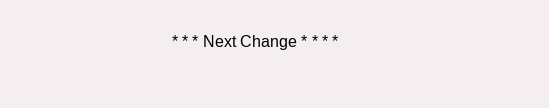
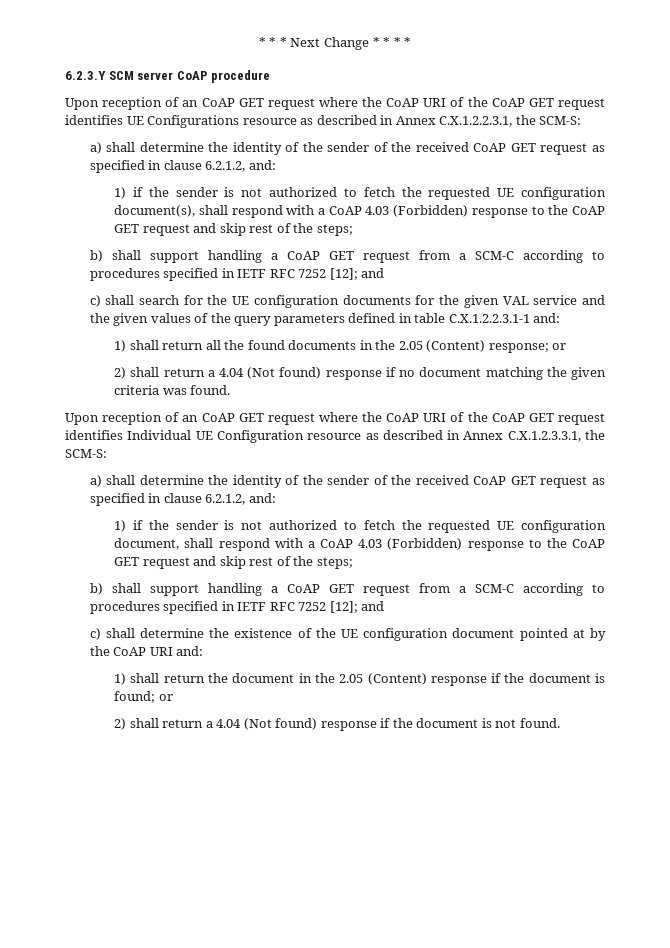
(339, 41) none -> [65,70,271,83] [65,97,605,110] [65,115,582,128] [89,142,605,155] [89,160,276,173] [114,187,606,200] [114,205,605,218] [114,223,353,236] [89,250,605,263] [89,268,385,281] [89,295,605,308] [89,313,561,326] [114,340,567,353] [114,367,606,380] [114,385,231,395] [65,412,605,425] [65,430,605,443] [65,449,107,458] [89,475,605,488] [89,493,276,506] [114,520,606,533] [114,538,605,551] [114,556,353,569] [89,583,605,596] [89,601,385,614] [89,628,607,641] [89,646,204,656] [114,673,606,686] [114,691,173,703] [114,718,560,731] // 6.2.3.Y SCM server CoAP procedure // Upon reception of an CoAP GET request where the CoAP URI of the CoAP GET request identifies UE Configurations resource as described in Annex C.X.1.2.2.3.1, the SCM-S: // a) shall determine the identity of the sender of the received CoAP GET request as specified in clause 6.2.1.2, and: // 1) if the sender is not authorized to fetch the requested UE configuration document(s), shall respond with a CoAP 4.03 (Forbidden) response to the CoAP GET request and skip rest of the steps; // b) shall support handling a CoAP GET request from a SCM-C according to procedures specified in IETF RFC 7252 [12]; and // c) shall search for the UE configuration documents for the given VAL service and the given values of the query parameters defined in table C.X.1.2.2.3.1-1 and: // 1) shall return all the found documents in the 2.05 (Content) response; or // 2) shall return a 4.04 (Not found) response if no document matching the given criteria was found. // Upon reception of an CoAP GET request where the CoAP URI of the CoAP GET request identifies Individual UE Configuration resource as described in Annex C.X.1.2.3.3.1, the SCM-S: // a) shall determine the identity of the sender of the received CoAP GET request as specified in clause 6.2.1.2, and: // 1) if the sender is not authorized to fetch the requested UE configuration document, shall respond with a CoAP 4.03 (Forbidden) response to the CoAP GET request and skip rest of the steps; // b) shall support handling a CoAP GET request from a SCM-C according to procedures specified in IETF RFC 7252 [12]; and // c) shall determine the existence of the UE configuration document pointed at by the CoAP URI and: // 1) shall return the document in the 2.05 (Content) response if the document is found; or // 2) shall return a 4.04 (Not found) response if the document is not found.

